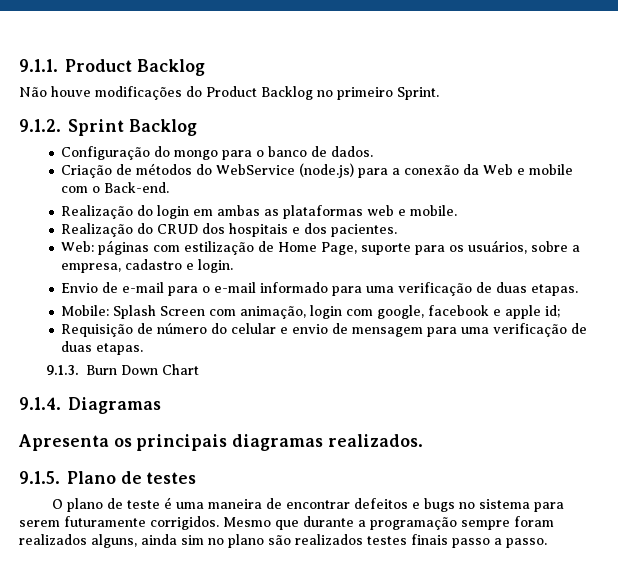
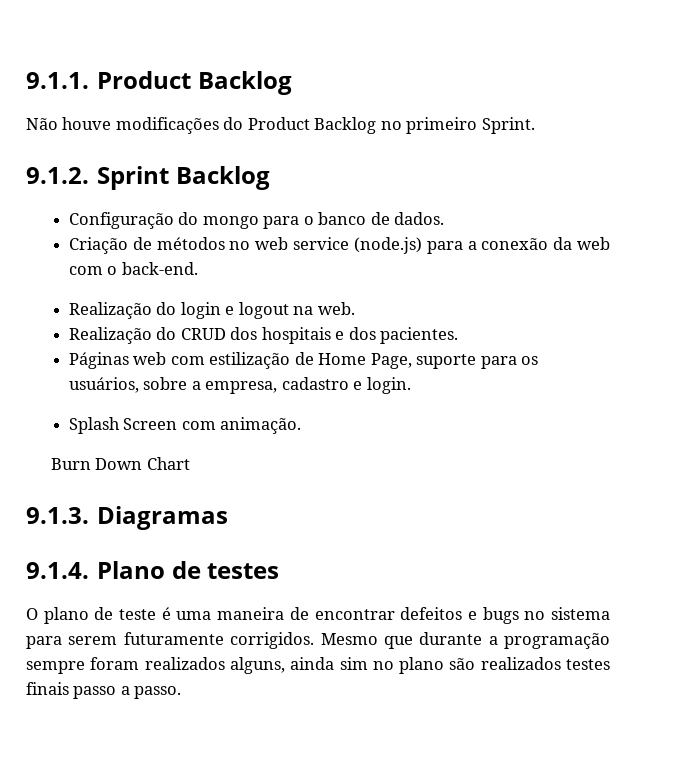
[196,164,296,175] do WebService -> [229,237,350,250] no web service
[483,164,574,175] Web e mobile -> [577,237,610,250] web
[104,182,170,193] Back-end. -> [121,262,198,275] back-end.
[193,205,458,219] em ambas as plataformas web e mobile. -> [225,302,355,319] e logout na web.
[61,240,150,255] Web: páginas -> [68,352,167,369] Páginas web
[61,282,579,296] [61,305,561,319] [61,323,588,337] [61,341,144,355] [46,365,80,375] Envio de e-mail para o e-mail informado para uma verificação de duas etapas. // Mobile: Splash Screen com animação, login com google, facebook e apple id; // Requisição de número do celular e envio de mensagem para uma verificação de duas etapas. // 9.1.3. -> [68,417,302,434] Splash Screen com animação. //
[19,397,61,410] 9.1.4. -> [26,507,89,524] 9.1.3.
[18,434,423,451] [19,471,60,484] Apresenta os principais diagramas realizados. // 9.1.5. -> [26,562,89,579] 9.1.4.

